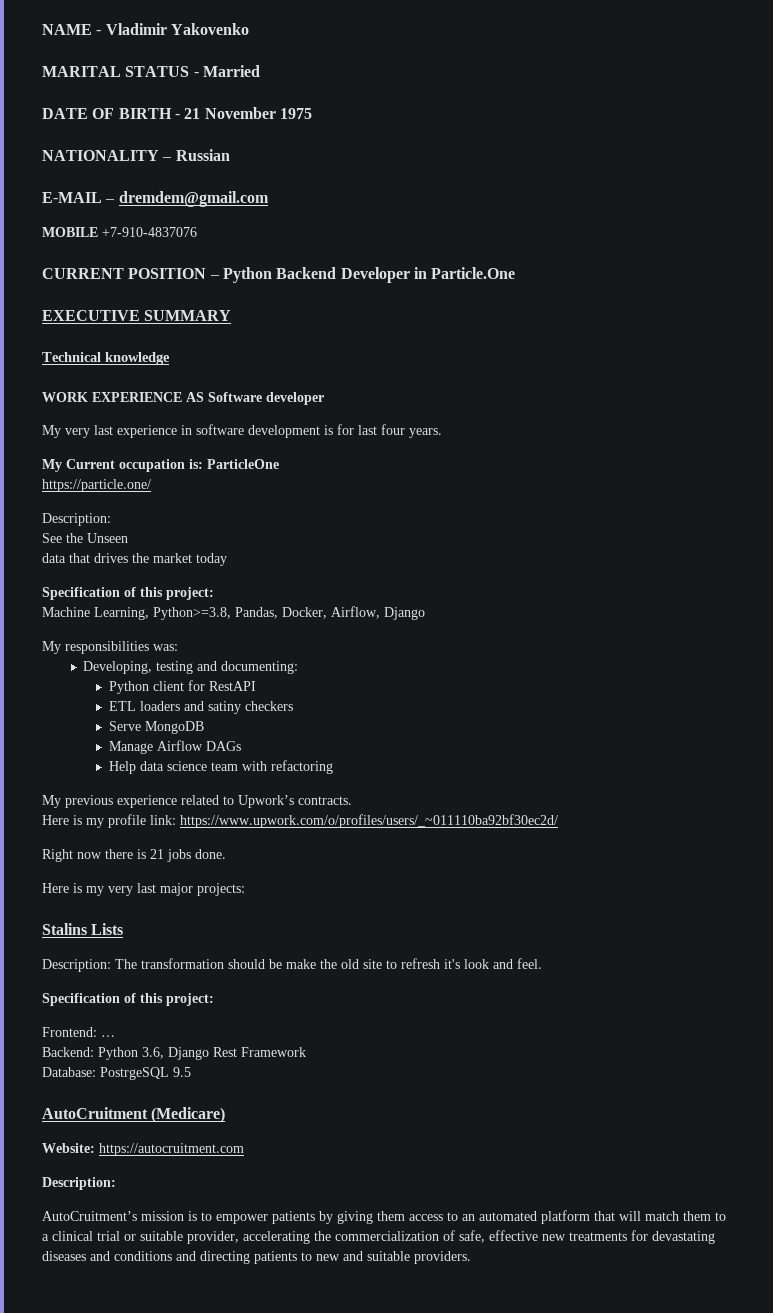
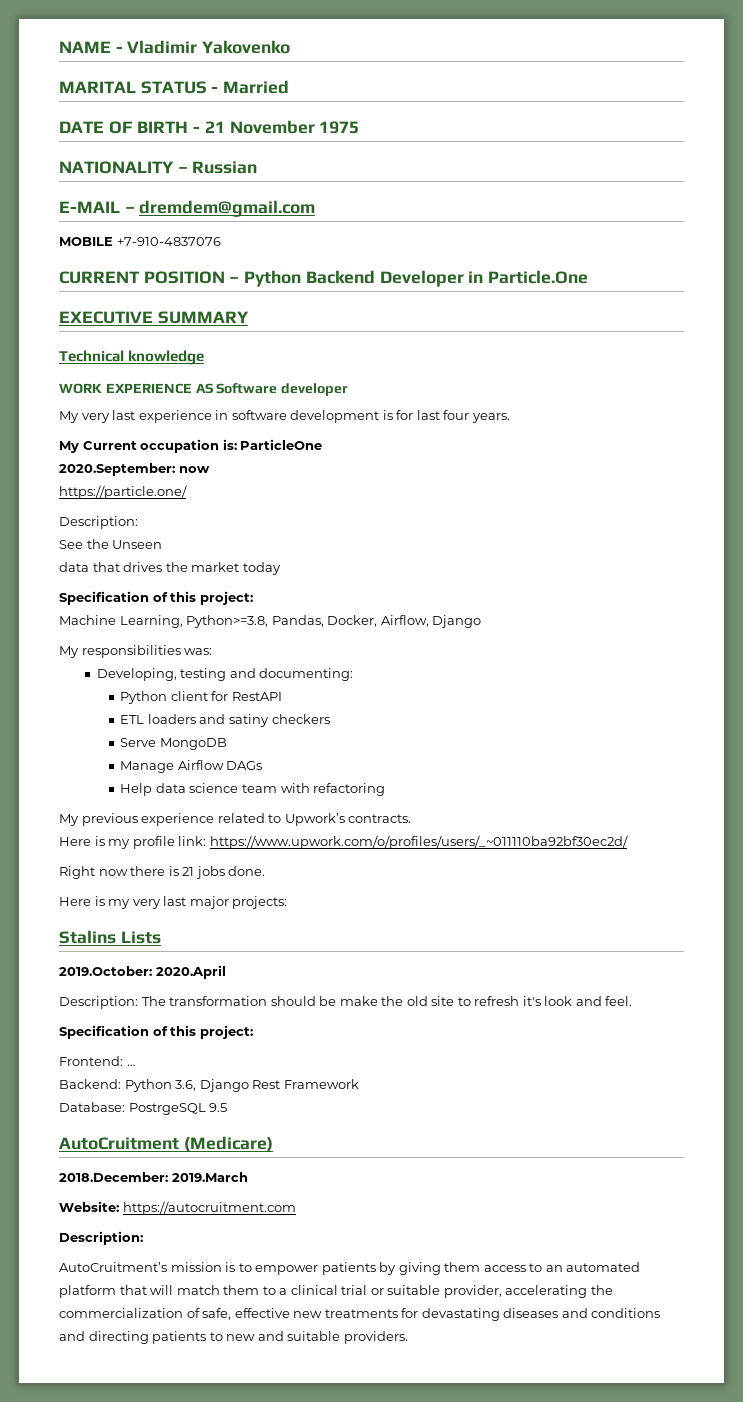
(279, 464) none -> [59,463,210,476] // 2020.September: now
(124, 929) none -> [59,965,226,979] // 2019.October: 2020.April
(226, 1115) none -> [59,1172,248,1182] // 2018.December: 2019.March

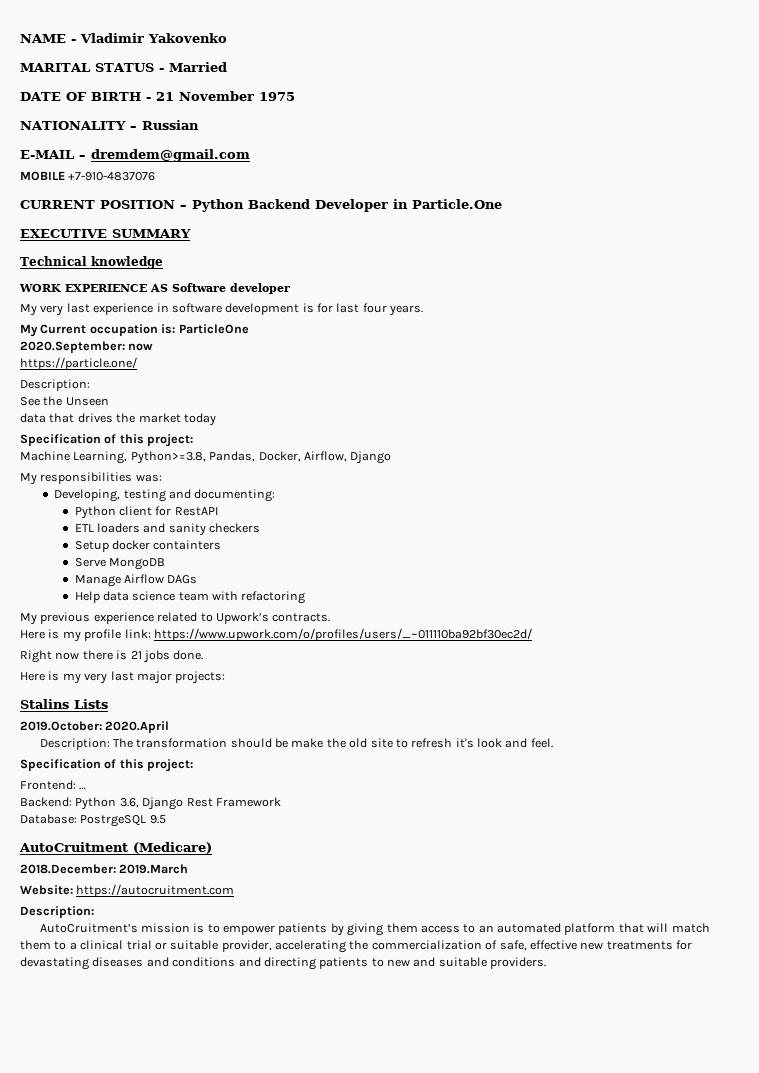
[228,714,269,727] satiny -> [168,523,206,536] sanity
(330, 719) none -> [74,540,222,552] // Setup docker containters

